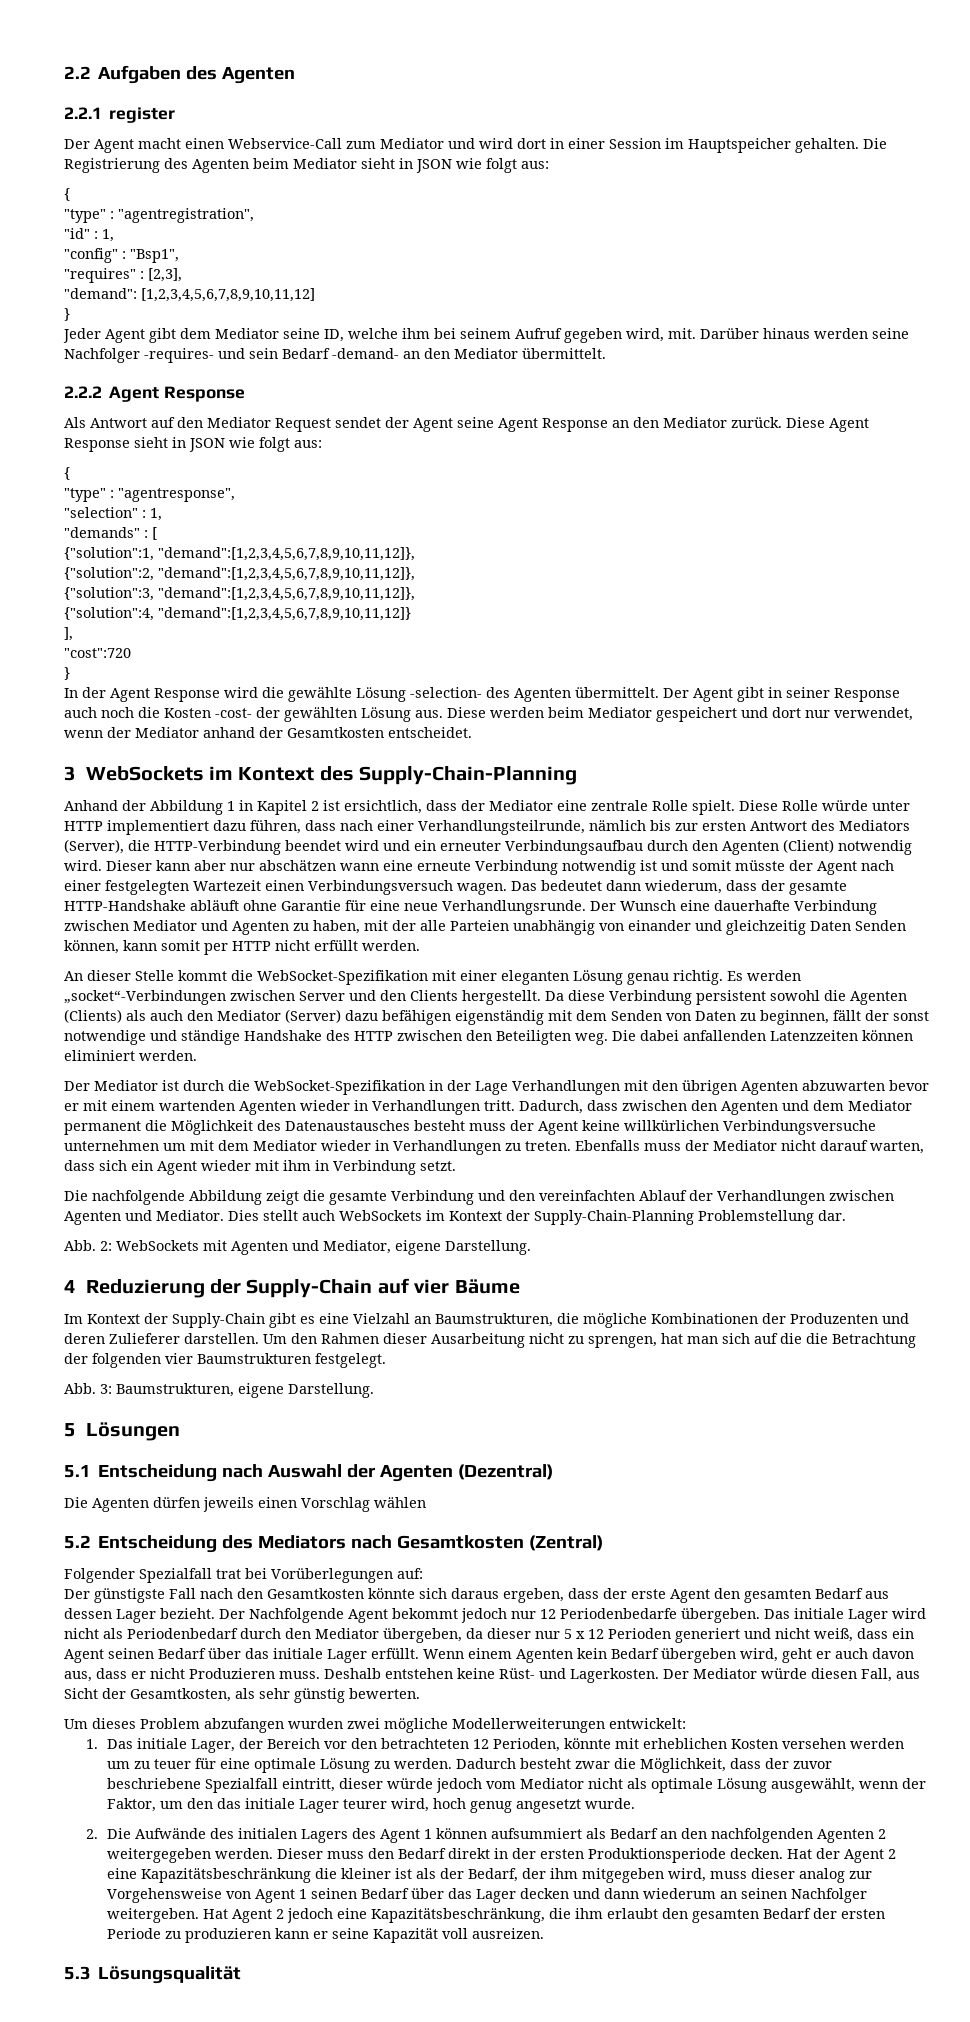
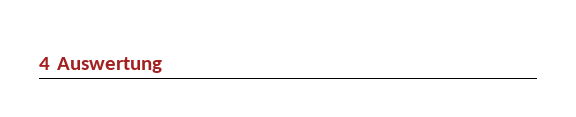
[64,65,296,84] [64,107,176,123] [64,138,887,153] [64,158,549,173] [64,188,70,201] [64,208,254,223] [64,228,114,242] [64,248,179,263] [64,268,182,283] [64,288,315,302] [64,308,70,321] [63,328,909,343] [64,348,606,363] [64,386,245,402] [64,417,869,432] [64,437,322,452] [64,467,70,480] [64,488,235,502] [64,507,162,521] [64,527,157,540] [64,547,415,561] [64,567,415,581] [64,587,415,601] [64,607,411,621] [64,627,73,641] [64,648,131,658] [64,667,70,680] [64,687,900,702] [64,707,913,722] [64,727,472,738] [64,766,578,785] [64,800,910,815] [64,820,910,835] [64,839,912,855] [64,860,894,875] [64,880,847,895] [64,900,877,915] [64,920,906,935] [64,940,420,955] [64,970,801,985] [64,990,907,1005] [64,1009,929,1025] [64,1030,913,1045] [64,1050,197,1061] [64,1080,929,1095] [64,1100,912,1115] [64,1120,876,1135] [64,1140,924,1155] [64,1160,456,1175] [64,1190,894,1205] [64,1210,846,1225] [64,1240,531,1255] [64,1278,520,1298] [64,1313,909,1328] [64,1333,916,1348] [64,1353,386,1368] [64,1383,374,1398] [64,1422,180,1441] [64,1464,554,1482] [64,1497,426,1512] [64,1535,604,1553] [64,1568,423,1583] [64,1588,889,1603] [64,1608,926,1623] [64,1628,914,1643] [64,1648,914,1663] [64,1668,920,1683] [64,1688,420,1703] [64,1718,686,1733] [85,1738,904,1753] [106,1758,832,1773] [106,1778,926,1793] [106,1798,635,1813] [85,1828,886,1843] [106,1848,896,1863] [106,1868,872,1883] [106,1888,867,1903] [106,1908,885,1923] [106,1928,544,1943] [64,1966,242,1984] 2.2 Aufgaben des Agenten // 2.2.1 register // Der Agent macht einen Webservice-Call zum Mediator und wird dort in einer Session im Hauptspeicher gehalten. Die Registrierung des Agenten beim Mediator sieht in JSON wie folgt aus: // { // "type" : "agentregistration", // "id" : 1, // "config" : "Bsp1", // "requires" : [2,3], // "demand": [1,2,3,4,5,6,7,8,9,10,11,12] // } // Jeder Agent gibt dem Mediator seine ID, welche ihm bei seinem Aufruf gegeben wird, mit. Darüber hinaus werden seine Nachfolger -requires- und sein Bedarf -demand- an den Mediator übermittelt. // 2.2.2 Agent Response // Als Antwort auf den Mediator Request sendet der Agent seine Agent Response an den Mediator zurück. Diese Agent Response sieht in JSON wie folgt aus: // { // "type" : "agentresponse", // "selection" : 1, // "demands" : [ // {"solution":1, "demand":[1,2,3,4,5,6,7,8,9,10,11,12]}, // {"solution":2, "demand":[1,2,3,4,5,6,7,8,9,10,11,12]}, // {"solution":3, "demand":[1,2,3,4,5,6,7,8,9,10,11,12]}, // {"solution":4, "demand":[1,2,3,4,5,6,7,8,9,10,11,12]} // ], // "cost":720 // } // In der Agent Response wird die gewählte Lösung -selection- des Agenten übermittelt. Der Agent gibt in seiner Response auch noch die Kosten -cost- der gewählten Lösung aus. Diese werden beim Mediator gespeichert und dort nur verwendet, wenn der Mediator anhand der Gesamtkosten entscheidet. // 3 WebSockets im Kontext des Supply-Chain-Planning // Anhand der Abbildung 1 in Kapitel 2 ist ersichtlich, dass der Mediator eine zentrale Rolle spielt. Diese Rolle würde unter HTTP implementiert dazu führen, dass nach einer Verhandlungsteilrunde, nämlich bis zur ersten Antwort des Mediators (Server), die HTTP-Verbindung beendet wird und ein erneuter Verbindungsaufbau durch den Agenten (Client) notwendig wird. Dieser kann aber nur abschätzen wann eine erneute Verbindung notwendig ist und somit müsste der Agent nach einer festgelegten Wartezeit einen Verbindungsversuch wagen. Das bedeutet dann wiederum, dass der gesamte HTTP-Handshake abläuft ohne Garantie für eine neue Verhandlungsrunde. Der Wunsch eine dauerhafte Verbindung zwischen Mediator und Agenten zu haben, mit der alle Parteien unabhängig von einander und gleichzeitig Daten Senden können, kann somit per HTTP nicht erfüllt werden. // An dieser Stelle kommt die WebSocket-Spezifikation mit einer eleganten Lösung genau richtig. Es werden „socket“-Verbindungen zwischen Server und den Clients hergestellt. Da diese Verbindung persistent sowohl die Agenten (Clients) als auch den Mediator (Server) dazu befähigen eigenständig mit dem Senden von Daten zu beginnen, fällt der sonst notwendige und ständige Handshake des HTTP zwischen den Beteiligten weg. Die dabei anfallenden Latenzzeiten können eliminiert werden. // Der Mediator ist durch die WebSocket-Spezifikation in der Lage Verhandlungen mit den übrigen Agenten abzuwarten bevor er mit einem wartenden Agenten wieder in Verhandlungen tritt. Dadurch, dass zwischen den Agenten und dem Mediator permanent die Möglichkeit des Datenaustausches besteht muss der Agent keine willkürlichen Verbindungsversuche unternehmen um mit dem Mediator wieder in Verhandlungen zu treten. Ebenfalls muss der Mediator nicht darauf warten, dass sich ein Agent wieder mit ihm in Verbindung setzt. // Die nachfolgende Abbildung zeigt die gesamte Verbindung und den vereinfachten Ablauf der Verhandlungen zwischen Agenten und Mediator. Dies stellt auch WebSockets im Kontext der Supply-Chain-Planning Problemstellung dar. // Abb. 2: WebSockets mit Agenten und Mediator, eigene Darstellung. // 4 Reduzierung der Supply-Chain auf vier Bäume // Im Kontext der Supply-Chain gibt es eine Vielzahl an Baumstrukturen, die mögliche Kombinationen der Produzenten und deren Zulieferer darstellen. Um den Rahmen dieser Ausarbeitung nicht zu sprengen, hat man sich auf die die Betrachtung der folgenden vier Baumstrukturen festgelegt. // Abb. 3: Baumstrukturen, eigene Darstellung. // 5 Lösungen // 5.1 Entscheidung nach Auswahl der Agenten (Dezentral) // Die Agenten dürfen jeweils einen Vorschlag wählen // 5.2 Entscheidung des Mediators nach Gesamtkosten (Zentral) // Folgender Spezialfall trat bei Vorüberlegungen auf: // Der günstigste Fall nach den Gesamtkosten könnte sich daraus ergeben, dass der erste Agent den gesamten Bedarf aus dessen Lager bezieht. Der Nachfolgende Agent bekommt jedoch nur 12 Periodenbedarfe übergeben. Das initiale Lager wird nicht als Periodenbedarf durch den Mediator übergeben, da dieser nur 5 x 12 Perioden generiert und nicht weiß, dass ein Agent seinen Bedarf über das initiale Lager erfüllt. Wenn einem Agenten kein Bedarf übergeben wird, geht er auch davon aus, dass er nicht Produzieren muss. Deshalb entstehen keine Rüst- und Lagerkosten. Der Mediator würde diesen Fall, aus Sicht der Gesamtkosten, als sehr günstig bewerten. // Um dieses Problem abzufangen wurden zwei mögliche Modellerweiterungen entwickelt: // 1. Das initiale Lager, der Bereich vor den betrachteten 12 Perioden, könnte mit erheblichen Kosten versehen werden um zu teuer für eine optimale Lösung zu werden. Dadurch besteht zwar die Möglichkeit, dass der zuvor beschriebene Spezialfall eintritt, dieser würde jedoch vom Mediator nicht als optimale Lösung ausgewählt, wenn der Faktor, um den das initiale Lager teurer wird, hoch genug angesetzt wurde. // 2. Die Aufwände des initialen Lagers des Agent 1 können aufsummiert als Bedarf an den nachfolgenden Agenten 2 weitergegeben werden. Dieser muss den Bedarf direkt in der ersten Produktionsperiode decken. Hat der Agent 2 eine Kapazitätsbeschränkung die kleiner ist als der Bedarf, der ihm mitgegeben wird, muss dieser analog zur Vorgehensweise von Agent 1 seinen Bedarf über das Lager decken und dann wiederum an seinen Nachfolger weitergeben. Hat Agent 2 jedoch eine Kapazitätsbeschränkung, die ihm erlaubt den gesamten Bedarf der ersten Periode zu produzieren kann er seine Kapazität voll ausreizen. // 5.3 Lösungsqualität -> [39,57,162,73] 4 Auswertung

